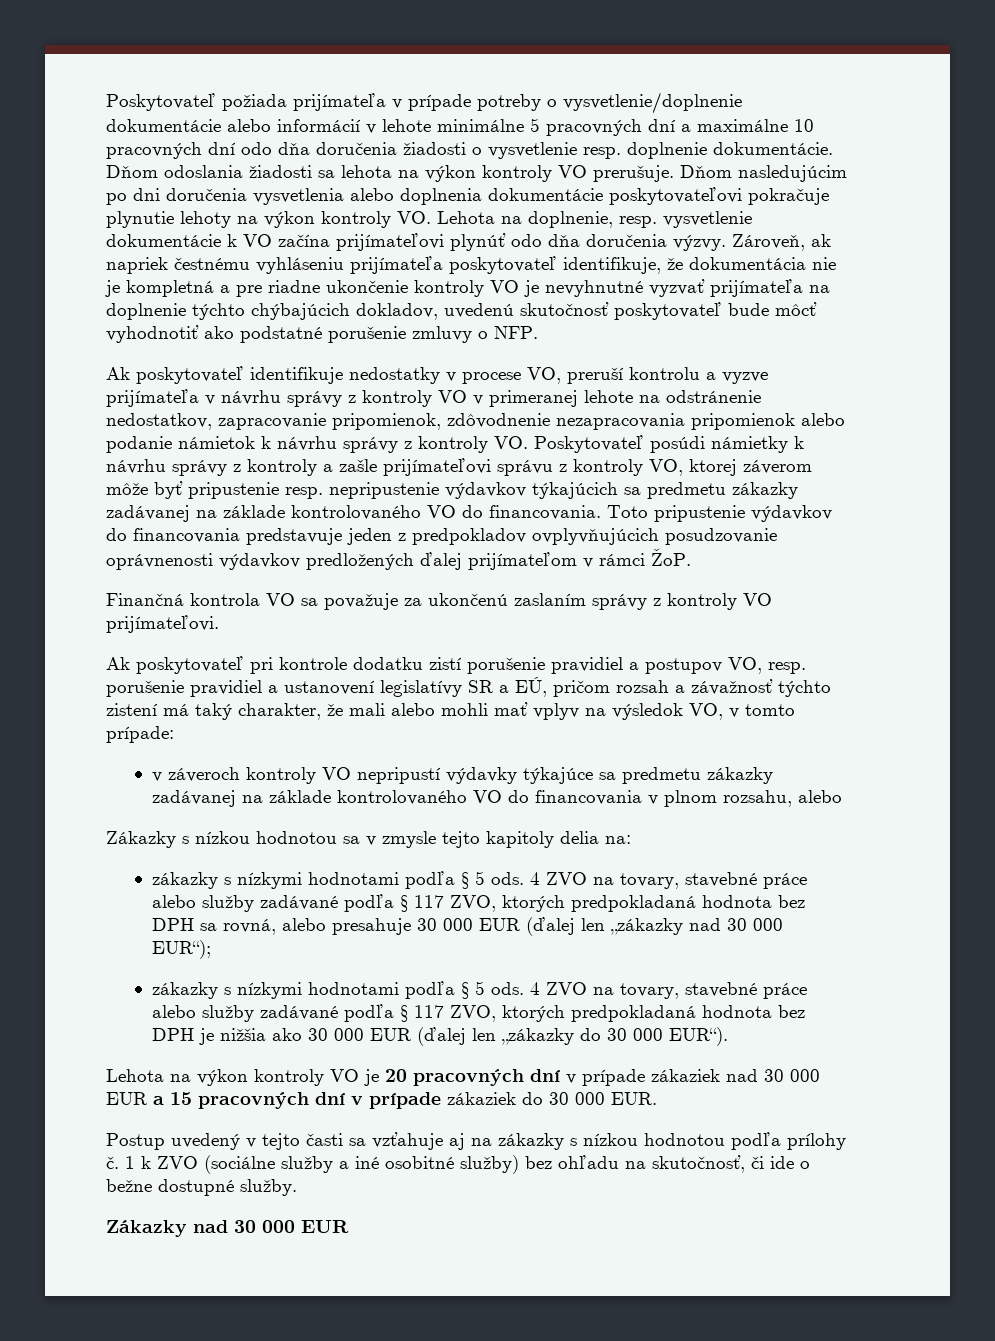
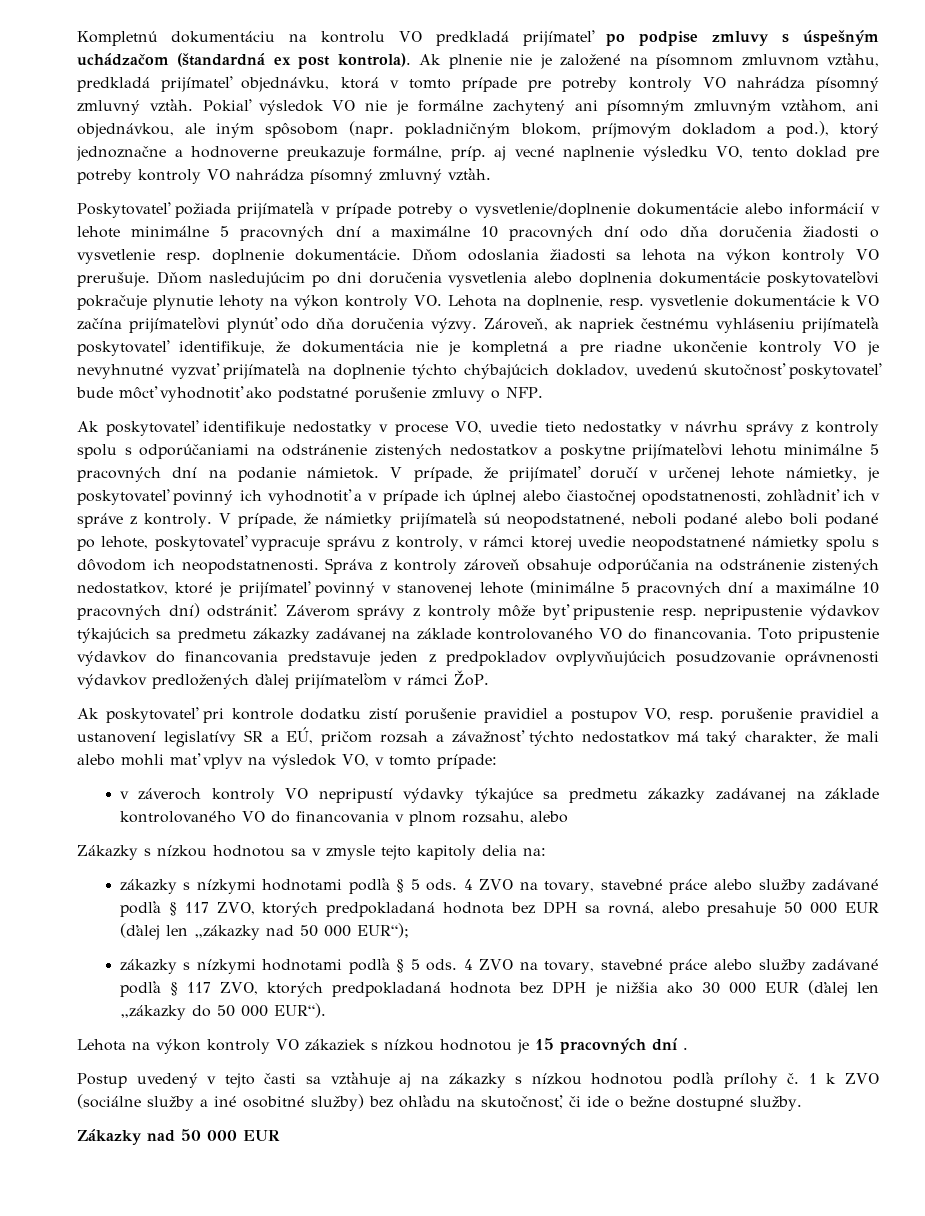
(106, 102) none -> [77,30,880,46] [77,53,879,69] [77,76,879,92] [77,99,879,115] [77,121,879,138] [76,146,879,161] [77,168,491,184] Kompletnú dokumentáciu na kontrolu VO predkladá prijímateľ po podpise zmluvy s úspešným uchádzačom (štandardná ex post kontrola). Ak plnenie nie je založené na písomnom zmluvnom vzťahu, predkladá prijímateľ objednávku, ktorá v tomto prípade pre potreby kontroly VO nahrádza písomný zmluvný vzťah. Pokiaľ výsledok VO nie je formálne zachytený ani písomným zmluvným vzťahom, ani objednávkou, ale iným spôsobom (napr. pokladničným blokom, príjmovým dokladom a pod.), ktorý jednoznačne a hodnoverne preukazuje formálne, príp. aj vecné naplnenie výsledku VO, tento doklad pre potreby kontroly VO nahrádza písomný zmluvný vzťah. //
[567,367,768,384] [106,389,199,407] preruší kontrolu a vyzve prijímateľa -> [489,421,663,436] uvedie tieto nedostatky
[438,390,761,407] [106,413,845,430] [106,435,804,453] [106,458,812,476] VO v primeranej lehote na odstránenie nedostatkov, zapracovanie pripomienok, zdôvodnenie nezapracovania pripomienok alebo podanie námietok k návrhu správy z kontroly VO. Poskytovateľ posúdi námietky k návrhu správy z kontroly a zašle prijímateľovi správu z kontroly VO, ktorej záverom -> [77,443,880,459] [77,466,880,482] [77,489,881,505] [77,512,879,528] [77,535,879,551] [77,558,880,574] [77,580,880,597] [77,603,491,620] spolu s odporúčaniami na odstránenie zistených nedostatkov a poskytne prijímateľovi lehotu minimálne 5 pracovných dní na podanie námietok. V prípade, že prijímateľ doručí v určenej lehote námietky, je poskytovateľ povinný ich vyhodnotiť a v prípade ich úplnej alebo čiastočnej opodstatnenosti, zohľadniť ich v správe z kontroly. V prípade, že námietky prijímateľa sú neopodstatnené, neboli podané alebo boli podané po lehote, poskytovateľ vypracuje správu z kontroly, v rámci ktorej uvedie neopodstatnené námietky spolu s dôvodom ich neopodstatnenosti. Správa z kontroly zároveň obsahuje odporúčania na odstránenie zistených nedostatkov, ktoré je prijímateľ povinný v stanovenej lehote (minimálne 5 pracovných dní a maximálne 10 pracovných dní) odstrániť. Záverom správy z kontroly
[106,593,772,610] [106,615,219,633] // Finančná kontrola VO sa považuje za ukončenú zaslaním správy z kontroly VO prijímateľovi. -> (489, 678) none
[106,703,158,716] zistení -> [581,731,670,743] nedostatkov
[417,918,438,931] 30 -> [784,902,803,914] 50
[727,918,748,931] 30 -> [299,925,318,937] 50
[607,1028,628,1041] 30 -> [216,1005,235,1017] 50
[364,1069,820,1086] [106,1092,657,1109] je 20 pracovných dní v prípade zákaziek nad 30 000 EUR a 15 pracovných dní v prípade zákaziek do 30 000 EUR. -> [304,1038,688,1054] zákaziek s nízkou hodnotou je 15 pracovných dní .
[234,1220,256,1233] 30 -> [181,1129,201,1141] 50

